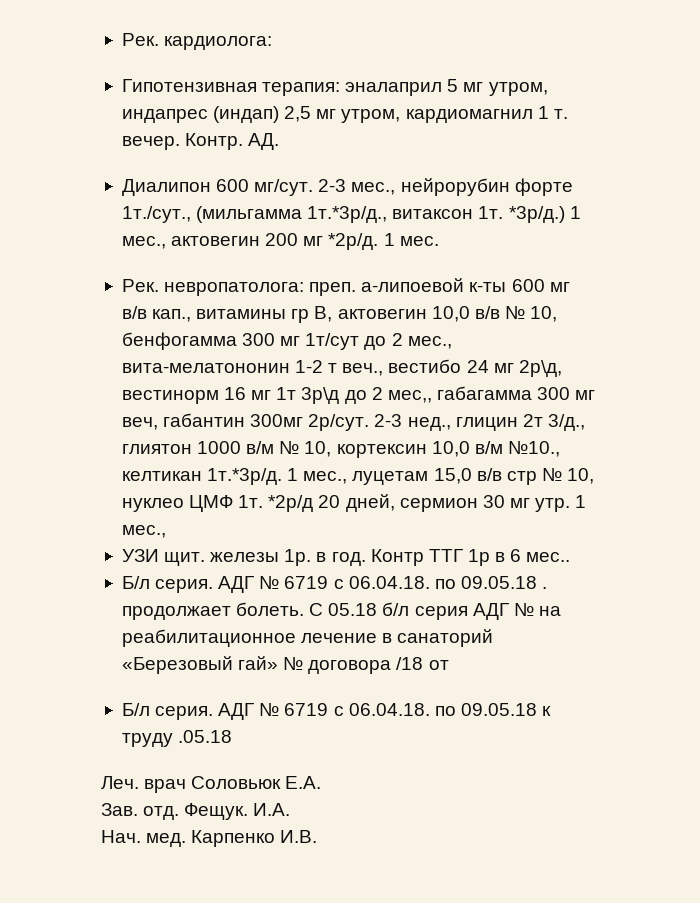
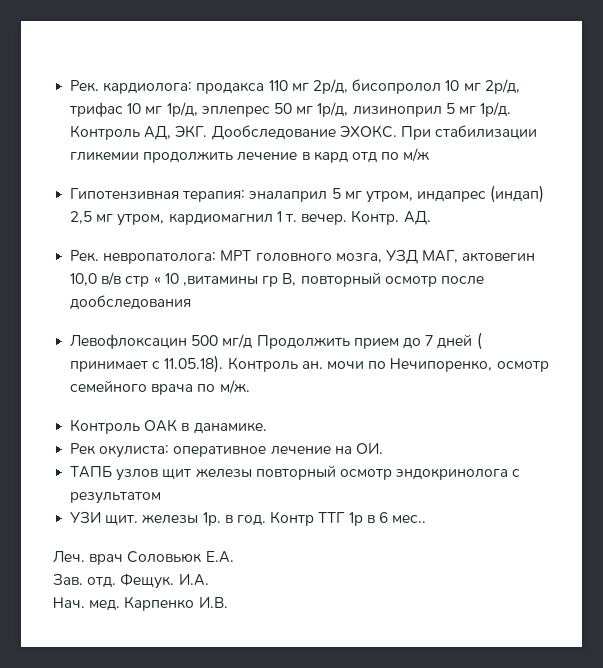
(273, 43) none -> [196,79,520,94] [69,102,512,117] [70,125,538,140] [70,148,431,163] продакса 110 мг 2р/д, бисопролол 10 мг 2р/д, трифас 10 мг 1р/д, эплепрес 50 мг 1р/д, лизиноприл 5 мг 1р/д. Контроль АД, ЭКГ. Дообследование ЭХОКС. При стабилизации гликемии продолжить лечение в кард отд по м/ж
[121,178,573,196] [121,206,581,223] [121,233,439,250] [121,278,570,296] [121,306,558,323] [121,332,452,350] [121,359,562,377] [121,386,596,404] [121,413,585,431] [121,441,560,458] [121,468,595,485] [121,494,587,512] [121,525,166,538] Диалипон 600 мг/сут. 2-3 мес., нейрорубин форте 1т./сут., (мильгамма 1т.*3р/д., витаксон 1т. *3р/д.) 1 мес., актовегин 200 мг *2р/д. 1 мес. // Рек. невропатолога: преп. а-липоевой к-ты 600 мг в/в кап., витамины гр В, актовегин 10,0 в/в № 10, бенфогамма 300 мг 1т/сут до 2 мес., вита-мелатононин 1-2 т веч., вестибо 24 мг 2р\д, вестинорм 16 мг 1т 3р\д до 2 мес,, габагамма 300 мг веч, габантин 300мг 2р/сут. 2-3 нед., глицин 2т 3/д., глиятон 1000 в/м № 10, кортексин 10,0 в/м №10., келтикан 1т.*3р/д. 1 мес., луцетам 15,0 в/в стр № 10, нуклео ЦМФ 1т. *2р/д 20 дней, сермион 30 мг утр. 1 мес., -> [70,249,536,264] [70,272,484,287] [70,295,192,310] [70,332,482,350] [70,355,549,373] [70,380,250,395] [70,419,267,434] [70,442,383,458] [70,465,521,481] [70,492,162,504] Рек. невропатолога: МРТ головного мозга, УЗД МАГ, актовегин 10,0 в/в стр « 10 ,витамины гр В, повторный осмотр после дообследования // Левофлоксацин 500 мг/д Продолжить прием до 7 дней ( принимает с 11.05.18). Контроль ан. мочи по Нечипоренко, осмотр семейного врача по м/ж. // Контроль ОАК в данамике. // Рек окулиста: оперативное лечение на ОИ. // ТАПБ узлов щит железы повторный осмотр эндокринолога с результатом
[121,576,548,593] [121,602,561,620] [121,629,494,647] [121,656,449,674] [121,703,552,720] [121,730,233,747] // Б/л серия. АДГ № 6719 с 06.04.18. по 09.05.18 . продолжает болеть. С 05.18 б/л серия АДГ № на реабилитационное лечение в санаторий «Березовый гай» № договора /18 от // Б/л серия. АДГ № 6719 с 06.04.18. по 09.05.18 к труду .05.18 -> (427, 519) none

